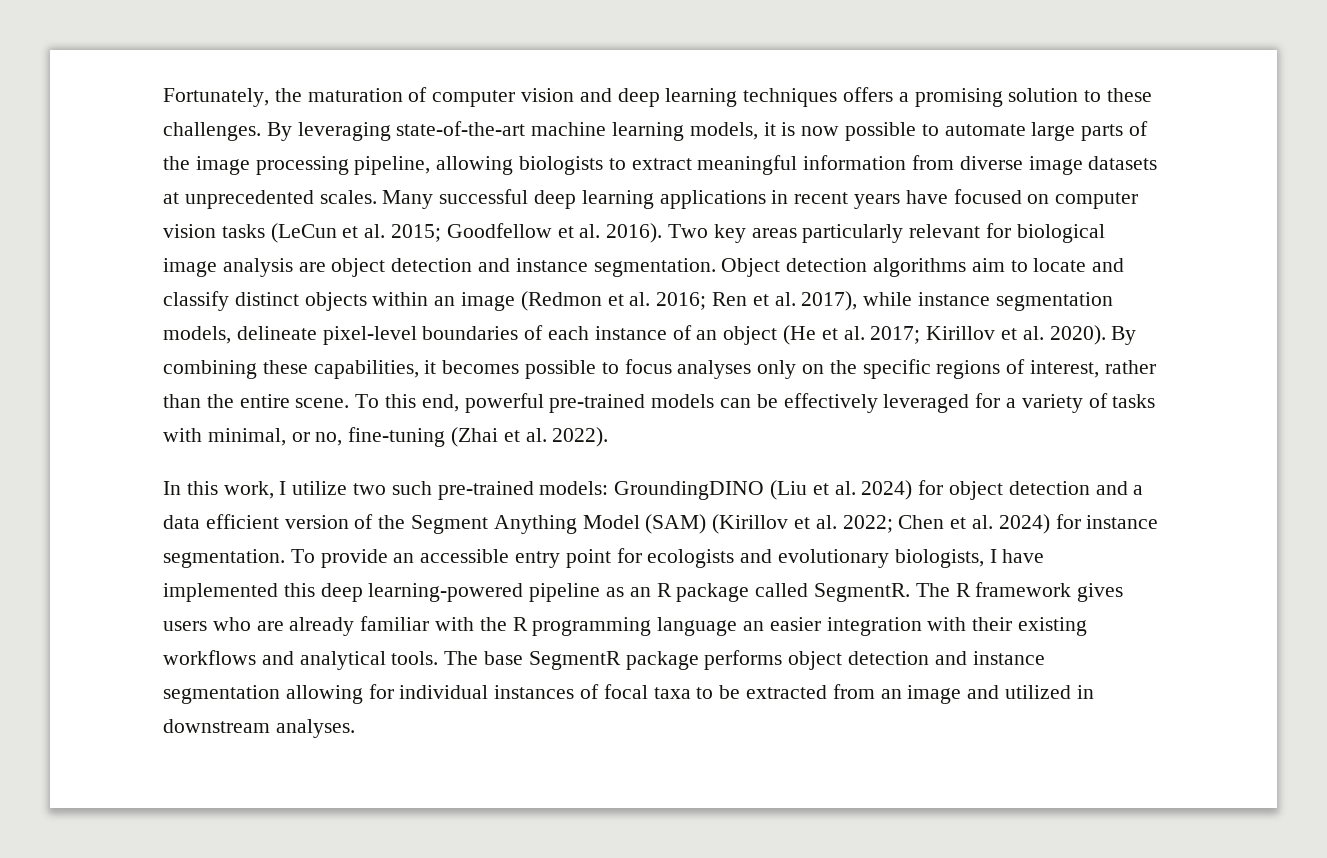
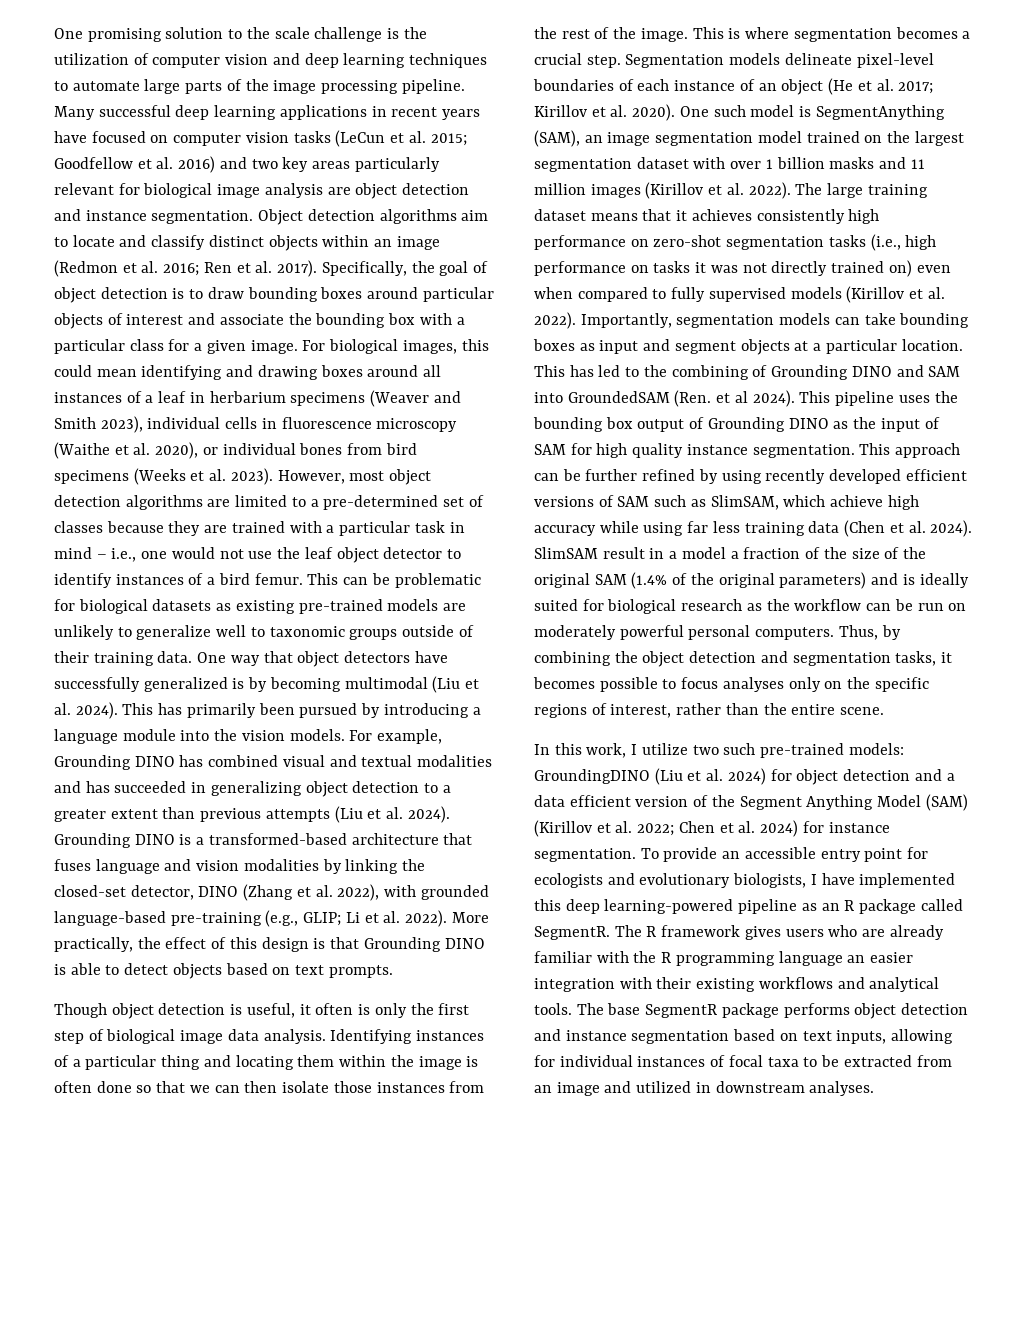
[163,88,403,107] Fortunately, the maturation -> [54,27,427,42] [54,53,129,65] One promising solution to the scale challenge is the utilization
[843,87,1153,107] [163,121,917,141] offers a promising solution to these challenges. By leveraging state-of-the-art machine learning models, it is now possible -> (488, 60) none
[354,155,1158,175] [163,190,377,209] pipeline, allowing biologists to extract meaningful information from diverse image datasets at unprecedented scales. -> [401,79,465,94] pipeline.
[606,223,709,243] 2016). Two -> [178,156,278,173] 2016) and two
[801,291,1113,311] [163,326,231,344] 2017), while instance segmentation models, -> [277,260,488,277] [54,287,494,303] [54,313,465,329] [54,339,489,354] [54,365,442,380] [54,390,461,407] [54,416,458,433] [54,442,417,459] [54,468,432,485] [54,495,484,510] [54,521,465,536] [54,547,461,563] [54,573,481,588] [54,599,467,614] [54,625,474,640] [54,651,448,667] [54,676,480,693] [54,702,481,719] [54,729,443,744] [54,755,493,770] [54,781,451,797] [54,806,450,823] [54,833,473,848] [54,859,426,874] [54,884,489,901] [54,910,489,927] [54,937,485,952] [54,963,393,979] [54,1003,470,1019] [54,1029,485,1044] [54,1055,479,1070] [54,1081,485,1093] [534,27,971,42] [534,53,781,68] 2017). Specifically, the goal of object detection is to draw bounding boxes around particular objects of interest and associate the bounding box with a particular class for a given image. For biological images, this could mean identifying and drawing boxes around all instances of a leaf in herbarium specimens (Weaver and Smith 2023), individual cells in fluorescence microscopy (Waithe et al. 2020), or individual bones from bird specimens (Weeks et al. 2023). However, most object detection algorithms are limited to a pre-determined set of classes because they are trained with a particular task in mind – i.e., one would not use the leaf object detector to identify instances of a bird femur. This can be problematic for biological datasets as existing pre-trained models are unlikely to generalize well to taxonomic groups outside of their training data. One way that object detectors have successfully generalized is by becoming multimodal (Liu et al. 2024). This has primarily been pursued by introducing a language module into the vision models. For example, Grounding DINO has combined visual and textual modalities and has succeeded in generalizing object detection to a greater extent than previous attempts (Liu et al. 2024). Grounding DINO is a transformed-based architecture that fuses language and vision modalities by linking the closed-set detector, DINO (Zhang et al. 2022), with grounded language-based pre-training (e.g., GLIP; Li et al. 2022). More practically, the effect of this design is that Grounding DINO is able to detect objects based on text prompts. // Though object detection is useful, it often is only the first step of biological image data analysis. Identifying instances of a particular thing and locating them within the image is often done so that we can then isolate those instances from the rest of the image. This is where segmentation becomes a crucial step. Segmentation models
[1111,326,1137,345] [163,360,419,379] By combining these capabilities, -> [679,105,945,120] [534,130,964,147] [534,157,925,172] [534,182,928,199] [534,209,880,224] [534,234,937,251] [534,260,951,277] [534,286,945,303] [534,312,970,329] [533,339,963,355] [534,365,961,380] [534,390,958,407] [533,417,940,432] [534,443,961,458] [534,469,967,484] [534,495,919,510] [534,520,973,537] [534,547,926,559] [534,572,969,589] [534,599,967,614] [534,625,901,640] [534,651,937,667] One such model is SegmentAnything (SAM), an image segmentation model trained on the largest segmentation dataset with over 1 billion masks and 11 million images (Kirillov et al. 2022). The large training dataset means that it achieves consistently high performance on zero-shot segmentation tasks (i.e., high performance on tasks it was not directly trained on) even when compared to fully supervised models (Kirillov et al. 2022). Importantly, segmentation models can take bounding boxes as input and segment objects at a particular location. This has led to the combining of Grounding DINO and SAM into GroundedSAM (Ren. et al 2024). This pipeline uses the bounding box output of Grounding DINO as the input of SAM for high quality instance segmentation. This approach can be further refined by using recently developed efficient versions of SAM such as SlimSAM, which achieve high accuracy while using far less training data (Chen et al. 2024). SlimSAM result in a model a fraction of the size of the original SAM (1.4% of the original parameters) and is ideally suited for biological research as the workflow can be run on moderately powerful personal computers. Thus, by combining the object detection and segmentation tasks,
[355,393,1156,413] [163,427,609,447] To this end, powerful pre-trained models can be effectively leveraged for a variety of tasks with minimal, or no, fine-tuning (Zhai et al. 2022). -> (885, 711) none
(280, 694) none -> [733,1029,887,1044] based on text inputs,

